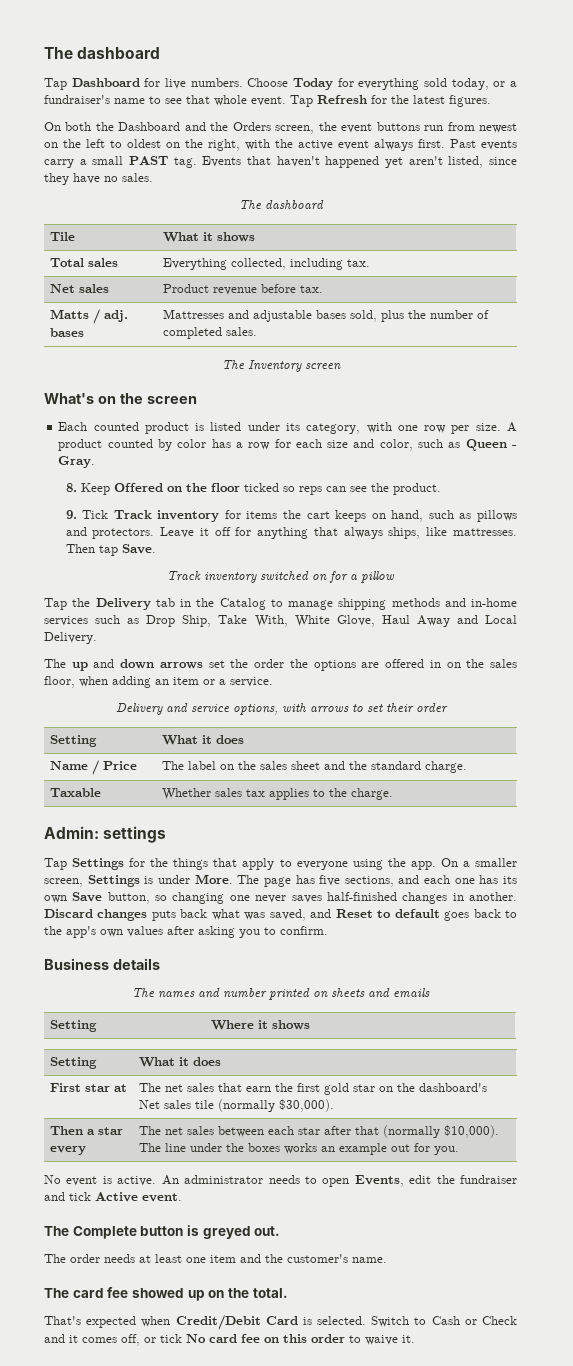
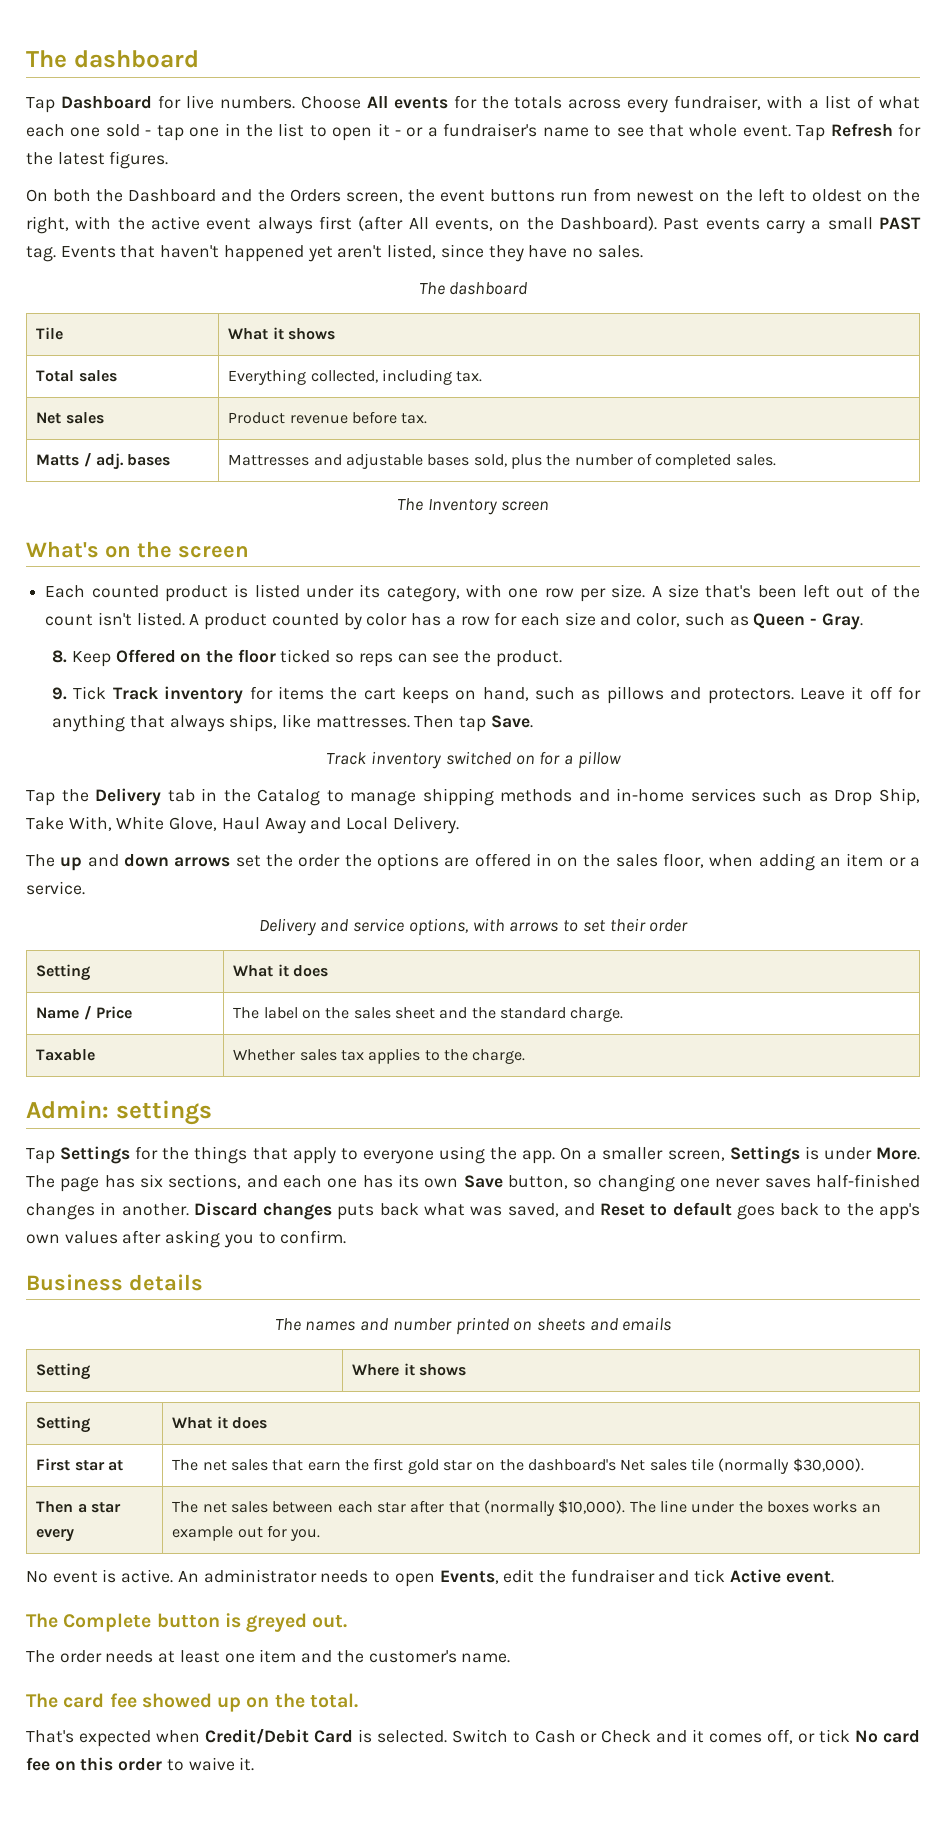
[293,78,489,90] Today for everything sold today, -> [366,95,921,113] [26,123,402,141] All events for the totals across every fundraiser, with a list of what each one sold - tap one in the list to open it -
[418,139,445,148] first. -> [319,216,657,231] first (after All events, on the Dashboard).
(517, 427) none -> [667,584,920,598] [45,612,200,626] size that's been left out of the count isn't listed. A
[319,875,341,886] five -> [140,1174,164,1188] six

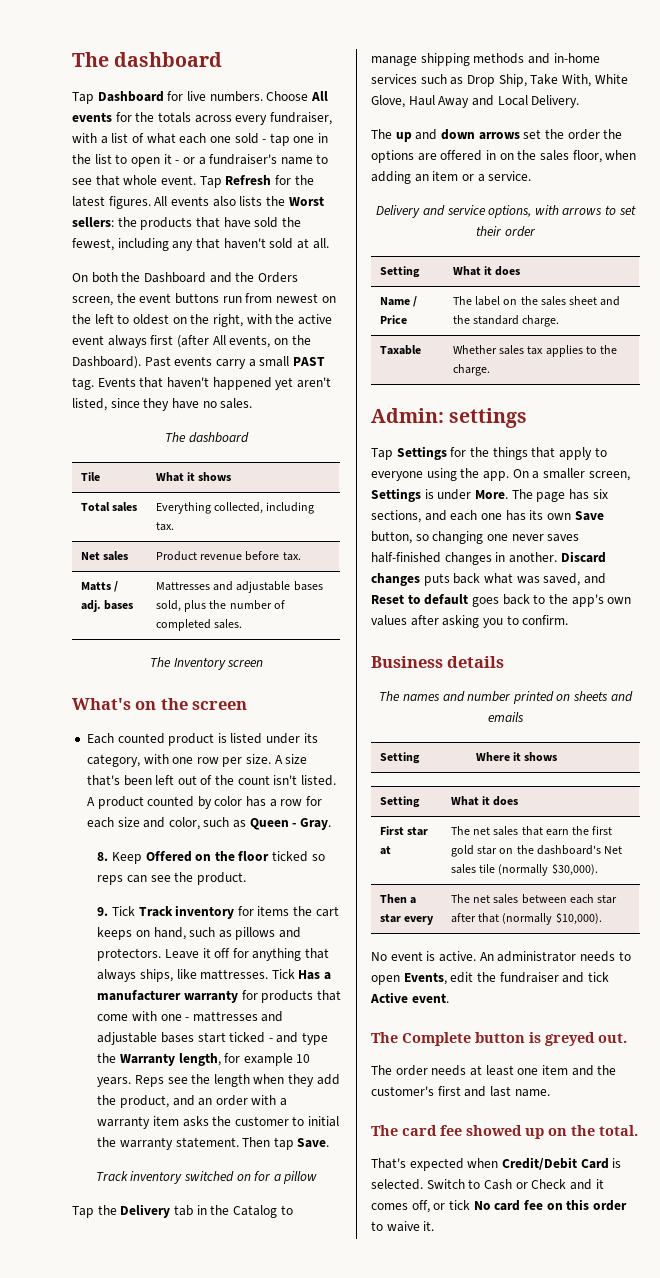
(169, 160) none -> [154,196,324,207] [72,217,301,230] [72,238,329,251] All events also lists the Worst sellers: the products that have sold the fewest, including any that haven't sold at all.
(410, 722) none -> [271,969,332,980] [97,990,341,1003] [97,1011,284,1022] [97,1032,329,1045] [97,1053,311,1066] [97,1074,340,1087] [97,1095,288,1108] [97,1116,340,1129] [97,1137,239,1150] Tick Has a manufacturer warranty for products that come with one - mattresses and adjustable bases start ticked - and type the Warranty length, for example 10 years. Reps see the length when they add the product, and an order with a warranty item asks the customer to initial the warranty statement.
[629,1500,881,1513] [172,1525,321,1541] The line under the boxes works an example out for you. -> (602, 919) none
(457, 1656) none -> [437,1086,511,1097] first and last

